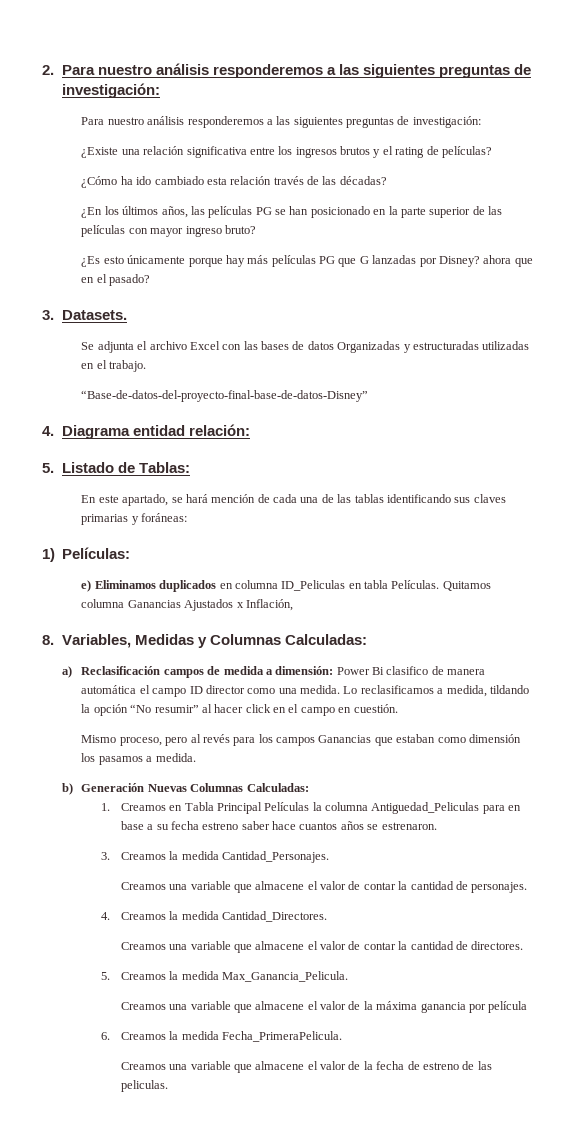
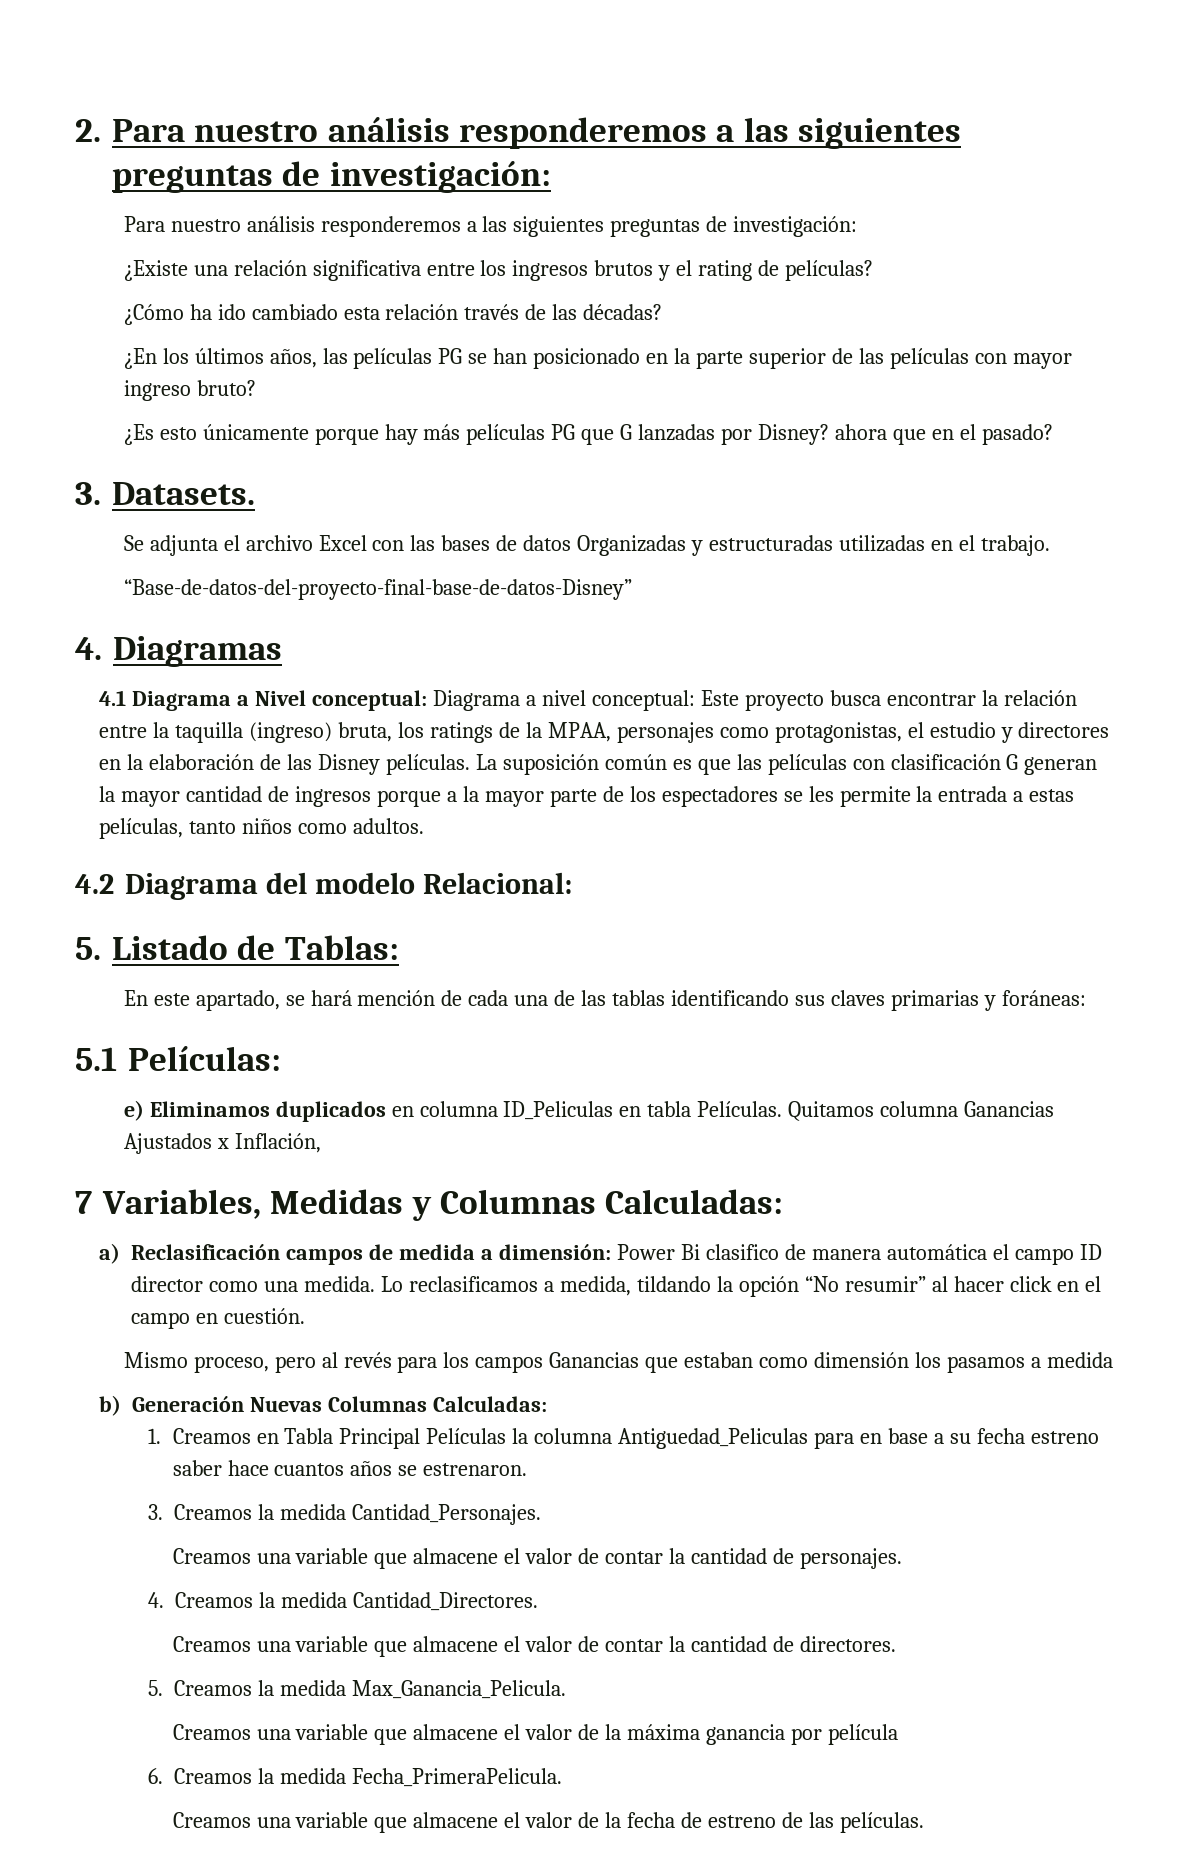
[61,424,250,439] Diagrama entidad relación: -> [113,636,282,667] [99,690,1077,711] [99,722,1110,743] [99,754,1098,775] [99,786,1075,807] [99,818,425,839] [75,872,572,900] Diagramas // 4.1 Diagrama a Nivel conceptual: Diagrama a nivel conceptual: Este proyecto busca encontrar la relación entre la taquilla (ingreso) bruta, los ratings de la MPAA, personajes como protagonistas, el estudio y directores en la elaboración de las Disney películas. La suposición común es que las películas con clasificación G generan la mayor cantidad de ingresos porque a la mayor parte de los espectadores se les permite la entrada a estas películas, tanto niños como adultos. // 4.2 Diagrama del modelo Relacional:
[42,548,55,562] 1) -> [75,1047,117,1071] 5.1
[42,635,54,645] 8. -> [75,1191,92,1214] 7
[155,753,196,762] medida. -> [1046,1352,1113,1368] medida
[120,1080,168,1092] peliculas. -> [839,1812,924,1833] películas.

